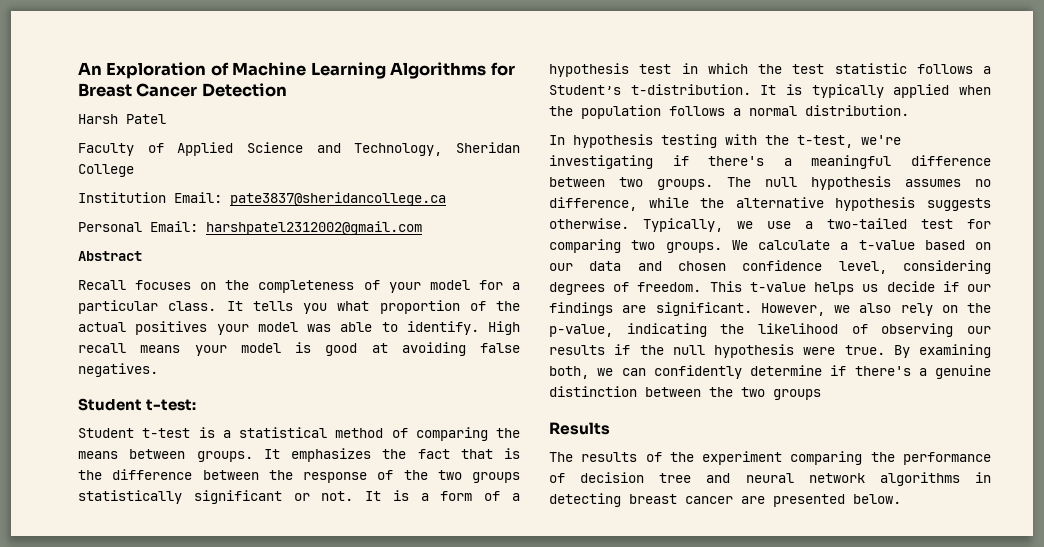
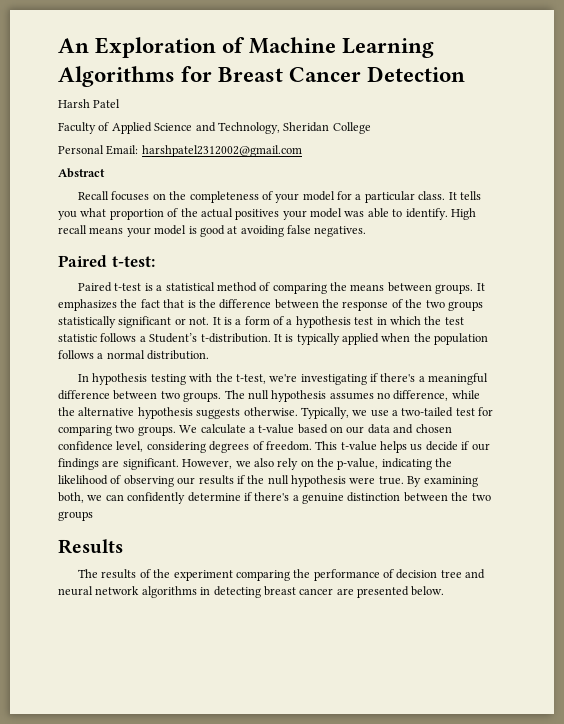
[78,192,446,206] // Institution Email: pate3837@sheridancollege.ca -> (371, 128) none
[78,398,142,411] Student -> [58,255,107,267] Paired
[78,428,134,438] Student -> [78,282,113,292] Paired

